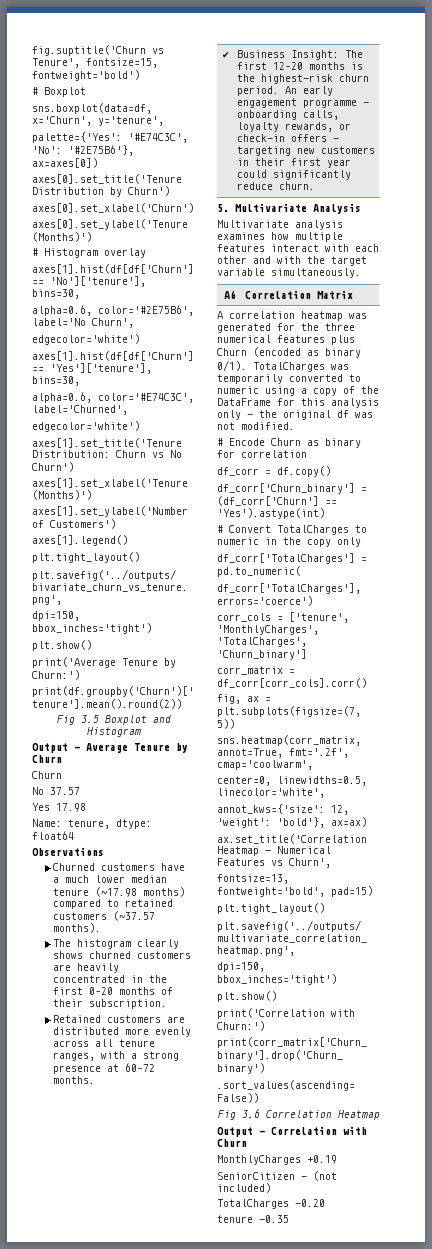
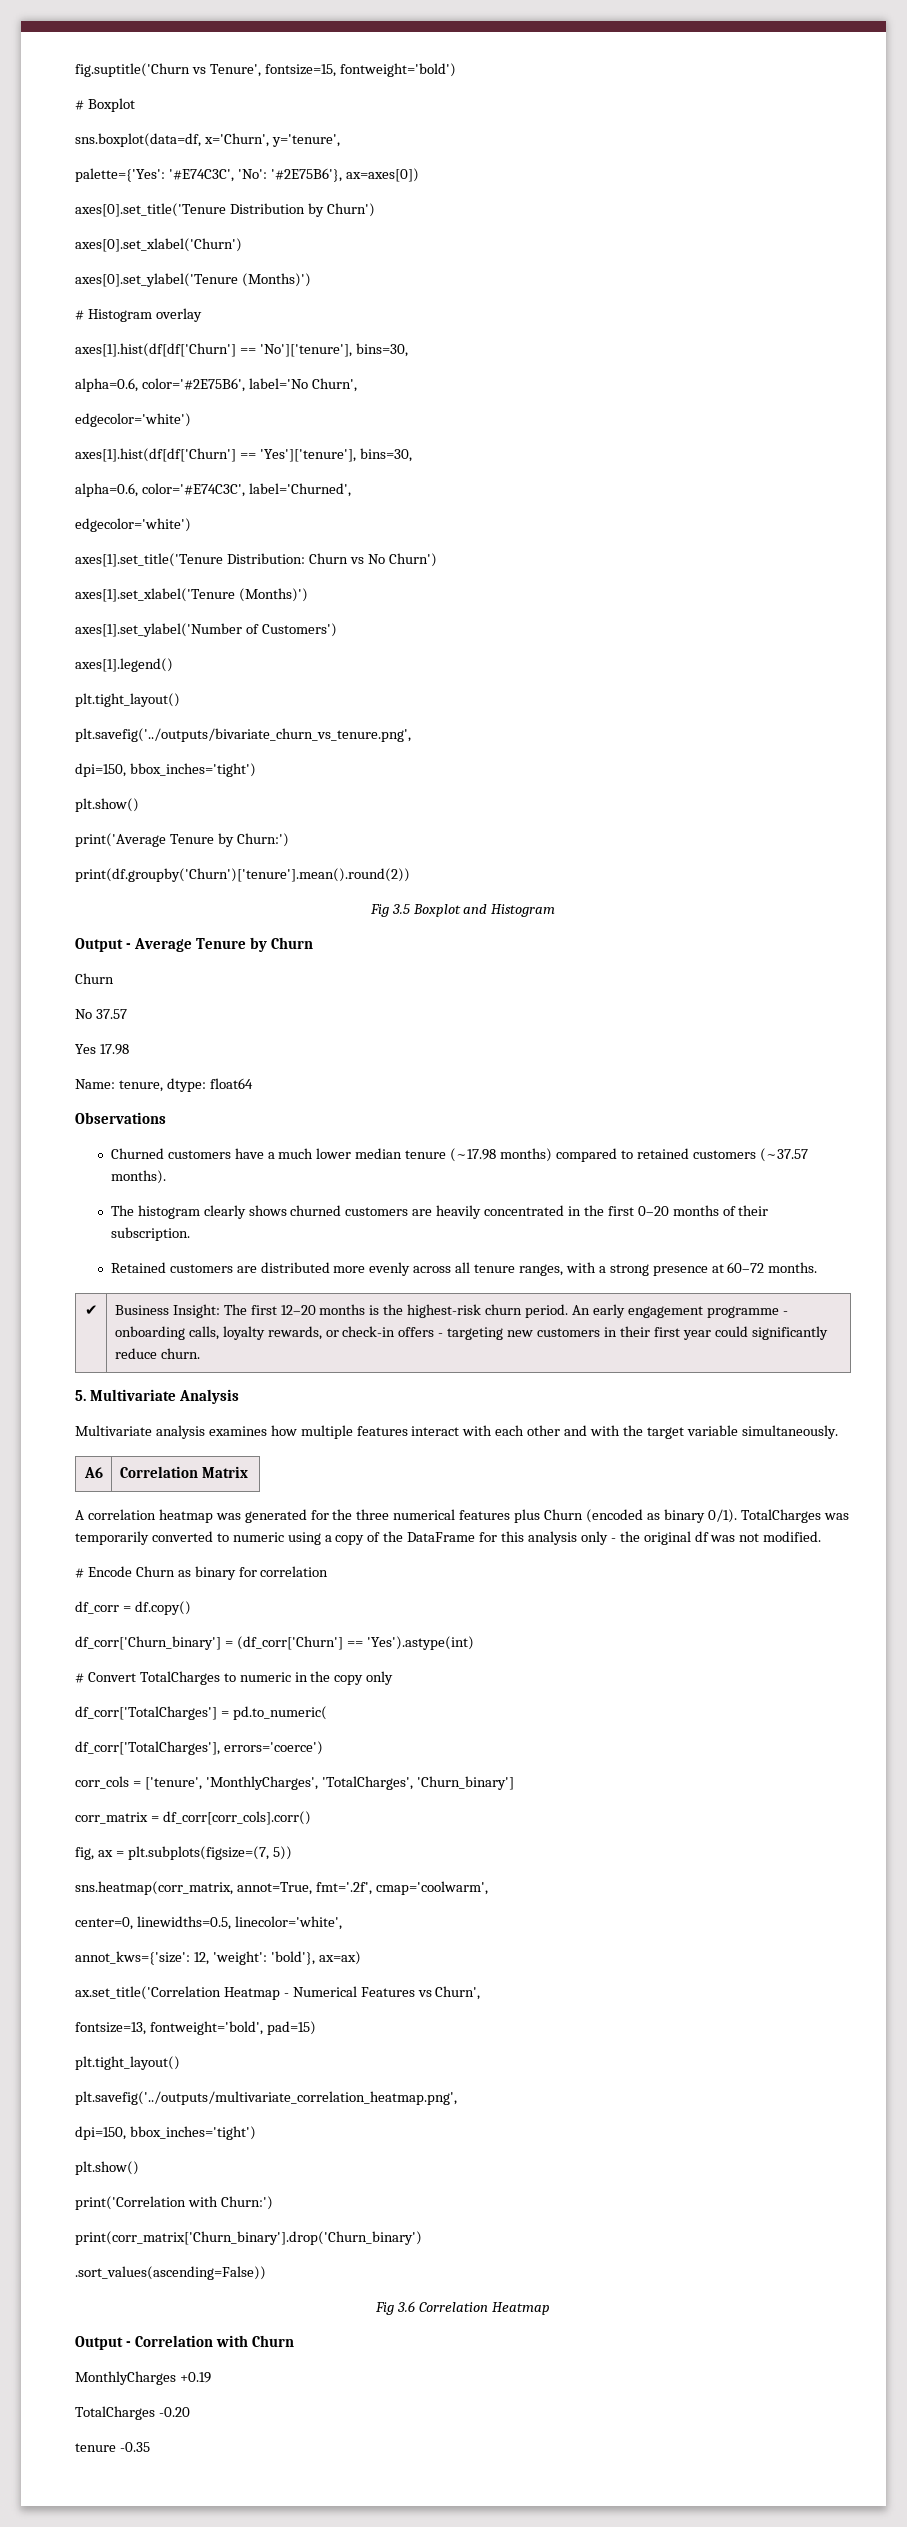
[217,1171,337,1181] [217,1183,271,1193] // SeniorCitizen - (not included) -> (211, 2377) none

